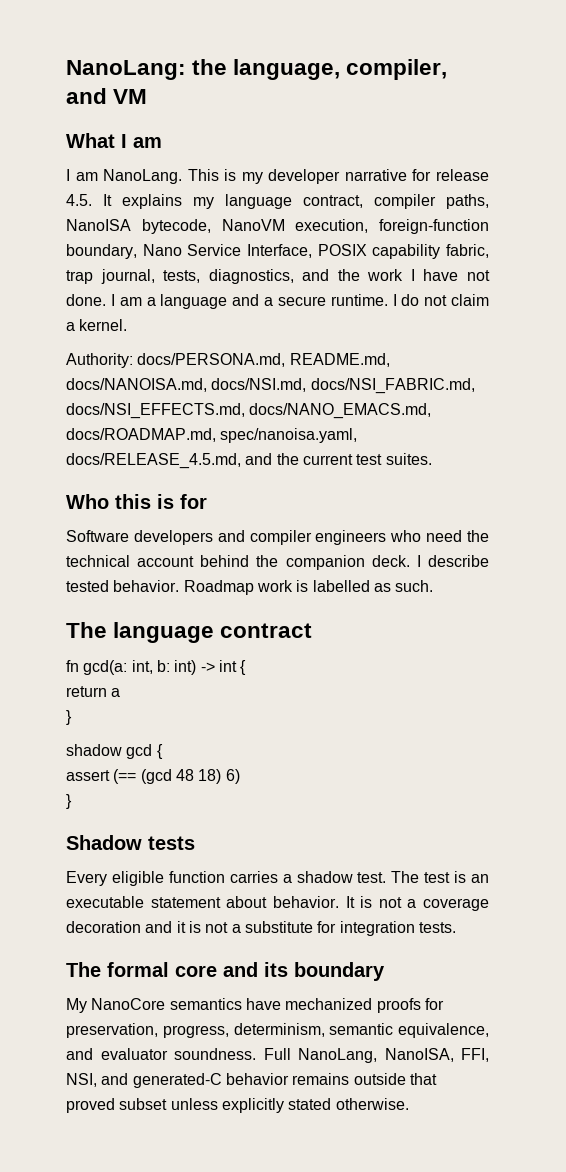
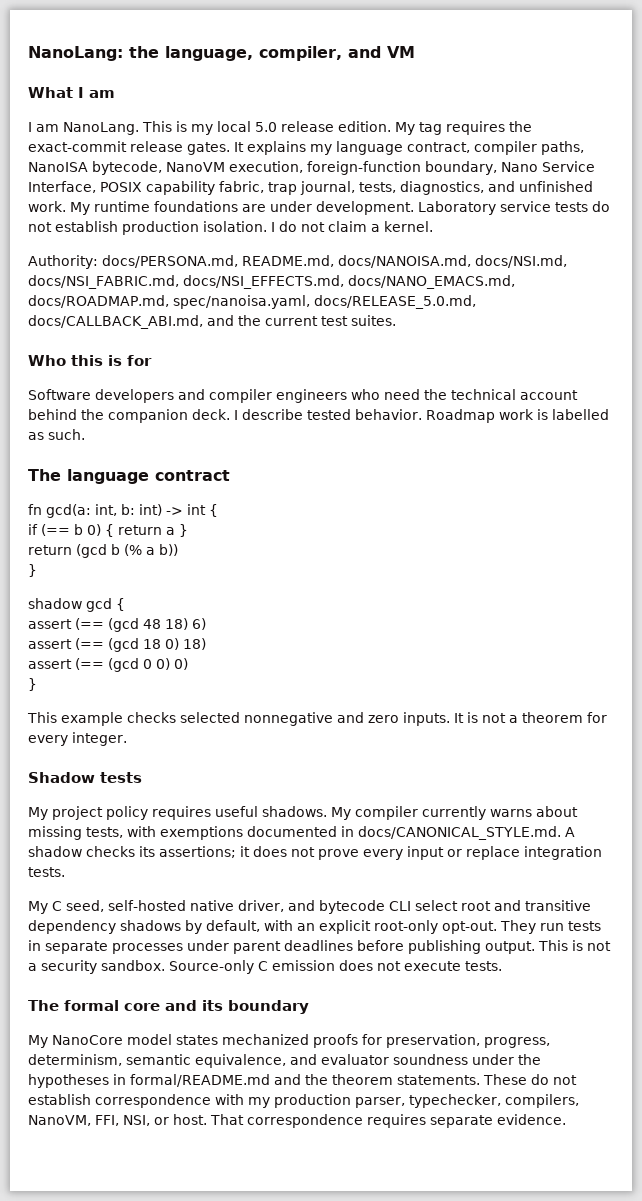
[268,169,489,184] [66,194,92,206] developer narrative for release 4.5. -> [217,121,532,135] [28,141,230,155] local 5.0 release edition. My tag requires the exact-commit release gates.
[337,269,490,281] [66,294,388,309] the work I have not done. I am a language and a secure runtime. -> [519,181,593,192] [28,201,610,215] [28,221,267,235] unfinished work. My runtime foundations are under development. Laboratory service tests do not establish production isolation.
[66,453,241,469] docs/RELEASE_4.5.md, -> [313,295,476,309] [28,315,203,329] docs/RELEASE_5.0.md, docs/CALLBACK_ABI.md,
[66,686,121,697] return a -> [28,524,188,537] [28,544,178,558] if (== b 0) { return a } // return (gcd b (% a b))
[66,794,72,809] [66,835,195,850] [66,871,489,886] [66,896,489,911] [66,921,415,936] } // Shadow tests // Every eligible function carries a shadow test. The test is an executable statement about behavior. It is not a coverage decoration and it is not a substitute for integration -> [28,638,206,652] [28,658,188,672] [28,678,37,691] [27,712,607,726] [28,732,127,746] [28,772,142,783] [28,806,578,820] [28,826,575,840] [28,846,602,860] [28,867,65,877] [28,900,591,914] [28,920,601,934] [28,940,611,954] [28,960,461,974] assert (== (gcd 18 0) 18) // assert (== (gcd 0 0) 0) // } // This example checks selected nonnegative and zero inputs. It is not a theorem for every integer. // Shadow tests // My project policy requires useful shadows. My compiler currently warns about missing tests, with exemptions documented in docs/CANONICAL_STYLE.md. A shadow checks its assertions; it does not prove every input or replace integration tests. // My C seed, self-hosted native driver, and bytecode CLI select root and transitive dependency shadows by default, with an explicit root-only opt-out. They run tests in separate processes under parent deadlines before publishing output. This is not a security sandbox. Source-only C emission does not execute
[169,998,281,1010] semantics have -> [127,1034,218,1045] model states
[174,1048,489,1063] [66,1073,437,1088] [66,1098,409,1113] soundness. Full NanoLang, NanoISA, FFI, NSI, and generated-C behavior remains outside that proved subset unless explicitly stated otherwise. -> [393,1054,541,1065] [28,1074,577,1088] [28,1094,579,1108] [28,1114,566,1128] soundness under the hypotheses in formal/README.md and the theorem statements. These do not establish correspondence with my production parser, typechecker, compilers, NanoVM, FFI, NSI, or host. That correspondence requires separate evidence.

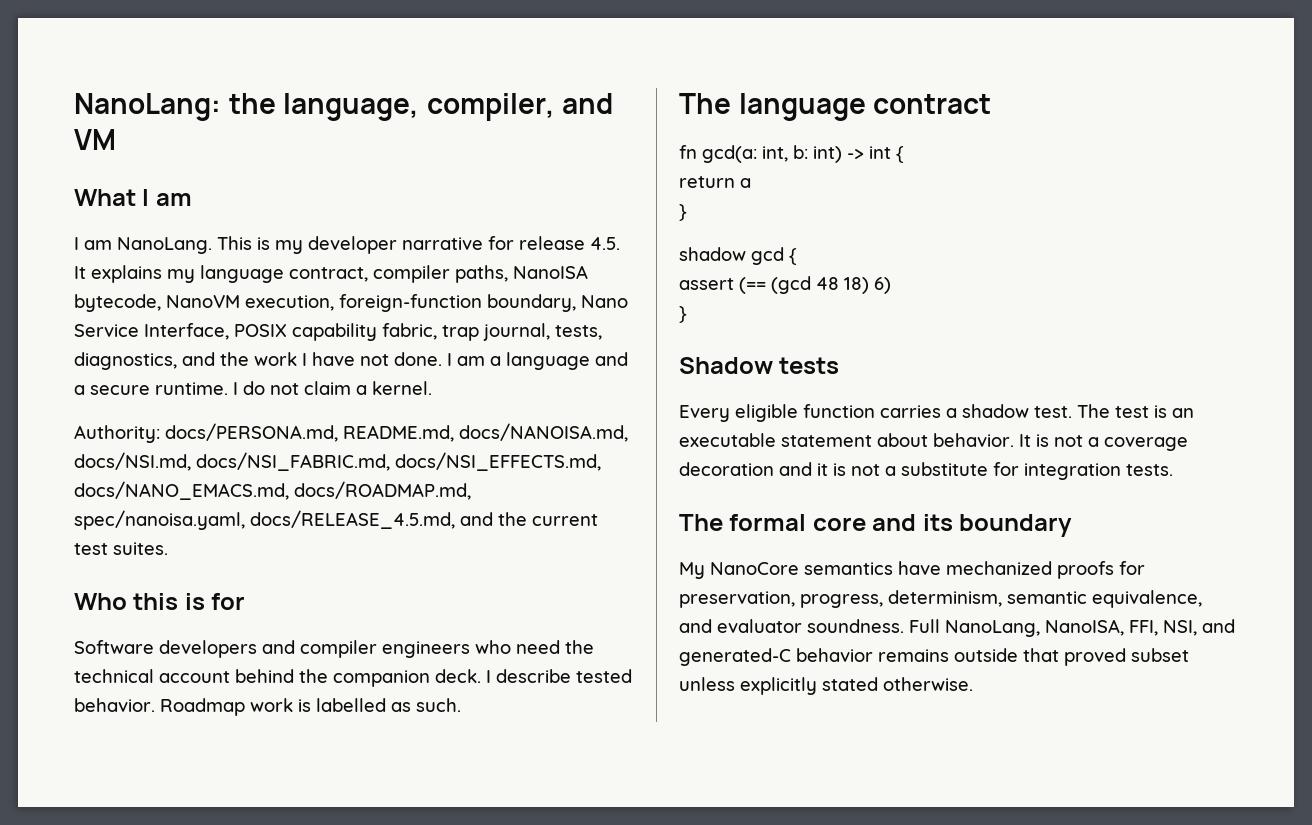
[217,121,532,135] [28,141,230,155] local 5.0 release edition. My tag requires the exact-commit release gates. -> [308,236,620,254] developer narrative for release 4.5.
[519,181,593,192] [28,201,610,215] [28,221,267,235] unfinished work. My runtime foundations are under development. Laboratory service tests do not establish production isolation. -> [220,352,628,370] [74,382,228,395] the work I have not done. I am a language and a secure runtime.
[313,295,476,309] [28,315,203,329] docs/RELEASE_5.0.md, docs/CALLBACK_ABI.md, -> [250,510,455,529] docs/RELEASE_4.5.md,
[28,524,188,537] [28,544,178,558] if (== b 0) { return a } // return (gcd b (% a b)) -> [679,176,751,188] return a
[28,638,206,652] [28,658,188,672] [28,678,37,691] [27,712,607,726] [28,732,127,746] [28,772,142,783] [28,806,578,820] [28,826,575,840] [28,846,602,860] [28,867,65,877] [28,900,591,914] [28,920,601,934] [28,940,611,954] [28,960,461,974] assert (== (gcd 18 0) 18) // assert (== (gcd 0 0) 0) // } // This example checks selected nonnegative and zero inputs. It is not a theorem for every integer. // Shadow tests // My project policy requires useful shadows. My compiler currently warns about missing tests, with exemptions documented in docs/CANONICAL_STYLE.md. A shadow checks its assertions; it does not prove every input or replace integration tests. // My C seed, self-hosted native driver, and bytecode CLI select root and transitive dependency shadows by default, with an explicit root-only opt-out. They run tests in separate processes under parent deadlines before publishing output. This is not a security sandbox. Source-only C emission does not execute -> [679,306,687,323] [679,357,840,374] [679,404,1194,422] [679,433,1188,451] [679,462,1121,480] } // Shadow tests // Every eligible function carries a shadow test. The test is an executable statement about behavior. It is not a coverage decoration and it is not a substitute for integration
[127,1034,218,1045] model states -> [804,561,941,575] semantics have
[393,1054,541,1065] [28,1074,577,1088] [28,1094,579,1108] [28,1114,566,1128] soundness under the hypotheses in formal/README.md and the theorem statements. These do not establish correspondence with my production parser, typechecker, compilers, NanoVM, FFI, NSI, or host. That correspondence requires separate evidence. -> [807,619,1235,637] [679,648,1189,666] [679,677,973,695] soundness. Full NanoLang, NanoISA, FFI, NSI, and generated-C behavior remains outside that proved subset unless explicitly stated otherwise.

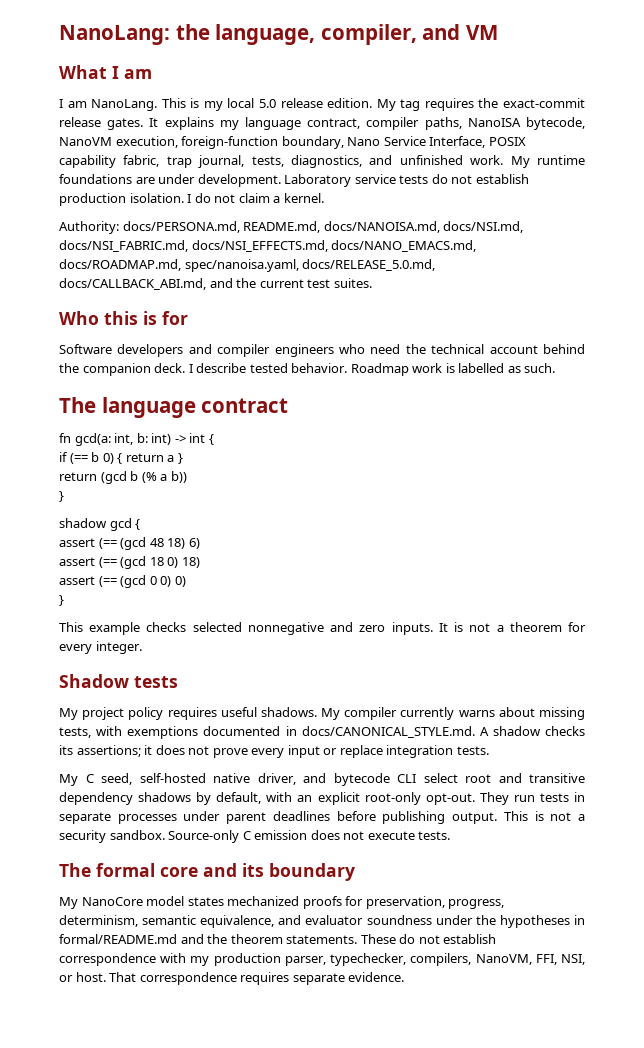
[308,236,620,254] developer narrative for release 4.5. -> [227,98,585,111] [59,117,144,130] local 5.0 release edition. My tag requires the exact-commit release gates.
[220,352,628,370] [74,382,228,395] the work I have not done. I am a language and a secure runtime. -> [399,155,585,168] [59,174,529,187] [59,193,184,206] unfinished work. My runtime foundations are under development. Laboratory service tests do not establish production isolation.
[250,510,455,529] docs/RELEASE_4.5.md, -> [302,259,436,271] [59,278,206,290] docs/RELEASE_5.0.md, docs/CALLBACK_ABI.md,
[679,176,751,188] return a -> [59,452,183,464] [59,471,187,484] if (== b 0) { return a } // return (gcd b (% a b))
[679,306,687,323] [679,357,840,374] [679,404,1194,422] [679,433,1188,451] [679,462,1121,480] } // Shadow tests // Every eligible function carries a shadow test. The test is an executable statement about behavior. It is not a coverage decoration and it is not a substitute for integration -> [59,556,200,569] [59,575,186,588] [59,595,64,606] [59,622,586,635] [59,641,142,654] [59,674,178,688] [59,707,585,720] [59,726,585,739] [59,745,489,758] [59,773,585,786] [59,792,585,805] [59,811,586,824] [59,830,415,843] assert (== (gcd 18 0) 18) // assert (== (gcd 0 0) 0) // } // This example checks selected nonnegative and zero inputs. It is not a theorem for every integer. // Shadow tests // My project policy requires useful shadows. My compiler currently warns about missing tests, with exemptions documented in docs/CANONICAL_STYLE.md. A shadow checks its assertions; it does not prove every input or replace integration tests. // My C seed, self-hosted native driver, and bytecode CLI select root and transitive dependency shadows by default, with an explicit root-only opt-out. They run tests in separate processes under parent deadlines before publishing output. This is not a security sandbox. Source-only C emission does not execute
[804,561,941,575] semantics have -> [146,896,224,906] model states
[807,619,1235,637] [679,648,1189,666] [679,677,973,695] soundness. Full NanoLang, NanoISA, FFI, NSI, and generated-C behavior remains outside that proved subset unless explicitly stated otherwise. -> [366,915,585,928] [59,934,497,944] [59,953,585,966] [59,972,405,985] soundness under the hypotheses in formal/README.md and the theorem statements. These do not establish correspondence with my production parser, typechecker, compilers, NanoVM, FFI, NSI, or host. That correspondence requires separate evidence.

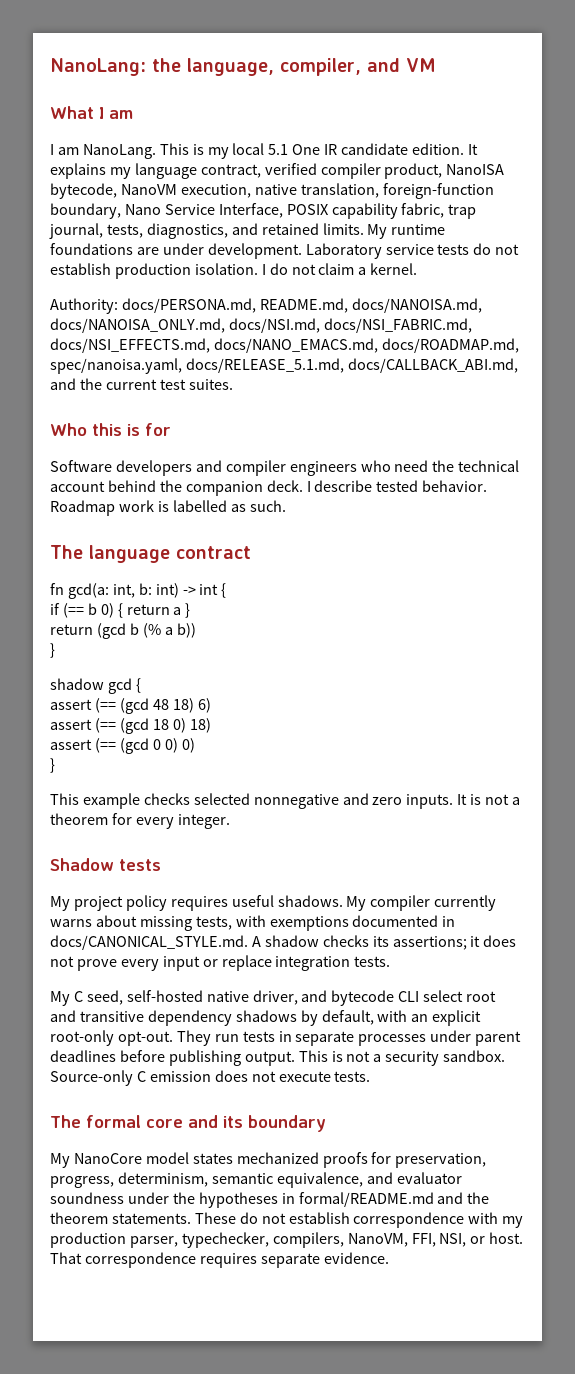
[258,98,585,111] [59,117,144,130] 5.0 release edition. My tag requires the exact-commit release gates. -> [268,143,465,155] 5.1 One IR candidate edition.
[366,117,462,130] compiler paths, -> [264,163,443,179] verified compiler product,
(178, 142) none -> [254,183,379,198] native translation,
[399,155,504,165] unfinished work. -> [261,223,364,235] retained limits.
(440, 227) none -> [50,318,225,333] docs/NANOISA_ONLY.md,
[302,259,436,271] docs/RELEASE_5.0.md, -> [185,358,344,373] docs/RELEASE_5.1.md,

